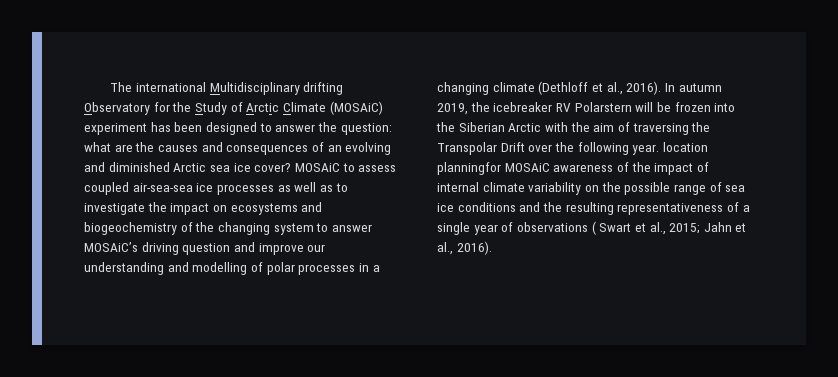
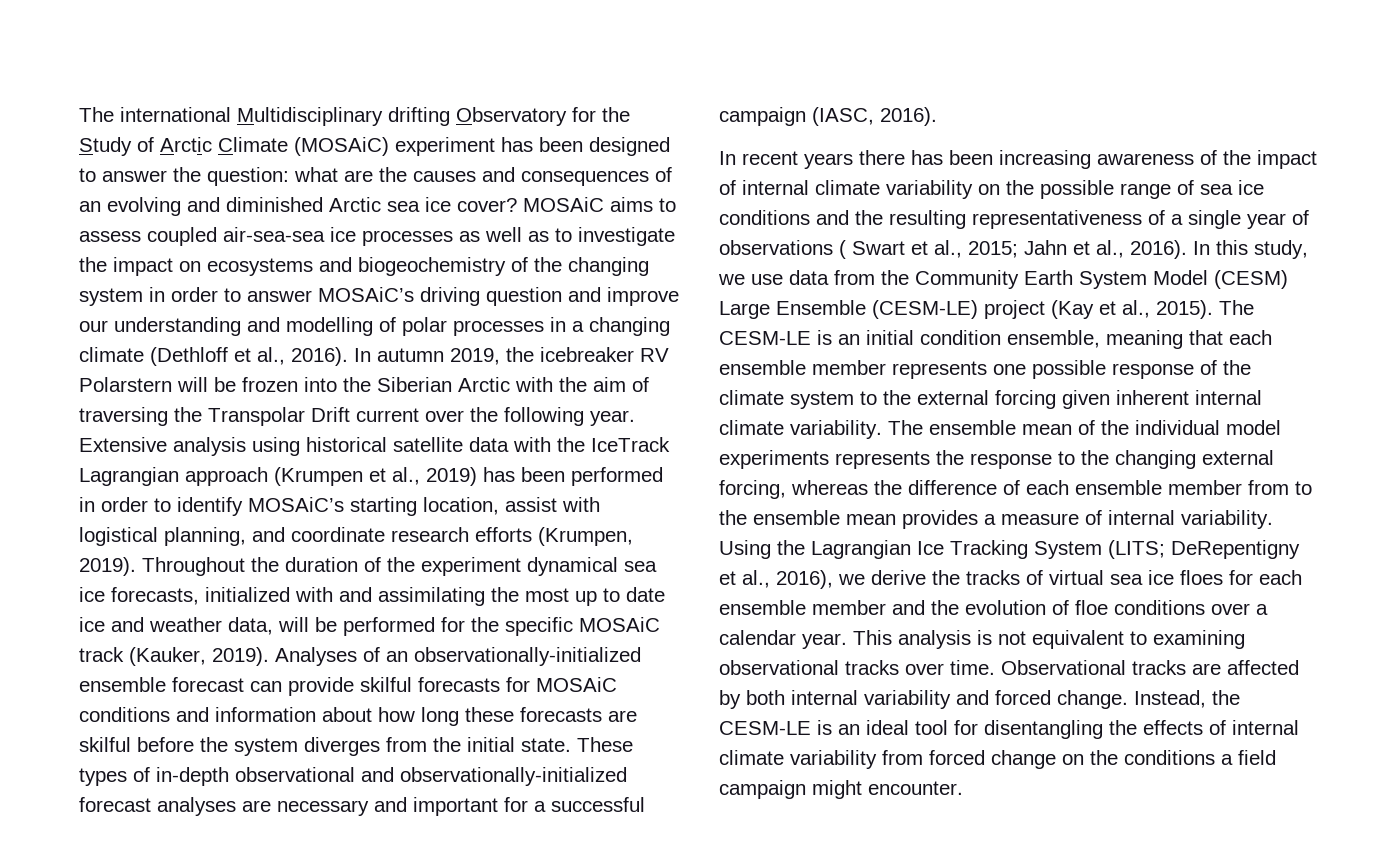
(340, 167) none -> [610,197,653,212] aims
(314, 229) none -> [149,287,218,302] in order
(525, 147) none -> [356,408,419,422] current
[662,142,708,152] [437,162,550,175] location planningfor MOSAiC -> [79,437,670,456] [79,467,663,486] [79,497,600,516] [79,527,633,546] [79,557,657,576] [79,587,665,606] [79,617,660,636] [79,647,641,666] [79,677,617,696] [79,707,637,726] [79,737,633,756] [79,767,627,786] [79,797,645,816] [719,107,937,126] [719,150,1091,169] Extensive analysis using historical satellite data with the IceTrack Lagrangian approach (Krumpen et al., 2019) has been performed in order to identify MOSAiC’s starting location, assist with logistical planning, and coordinate research efforts (Krumpen, 2019). Throughout the duration of the experiment dynamical sea ice forecasts, initialized with and assimilating the most up to date ice and weather data, will be performed for the specific MOSAiC track (Kauker, 2019). Analyses of an observationally-initialized ensemble forecast can provide skilful forecasts for MOSAiC conditions and information about how long these forecasts are skilful before the system diverges from the initial state. These types of in-depth observational and observationally-initialized forecast analyses are necessary and important for a successful campaign (IASC, 2016). // In recent years there has been increasing
(492, 248) none -> [1193,240,1308,259] [718,270,1288,289] [719,300,1254,319] [719,330,1272,349] [719,360,1251,379] [719,390,1262,409] [719,420,1281,439] [719,450,1274,469] [719,480,1312,499] [719,510,1273,529] [719,540,1300,559] [719,570,1302,589] [719,600,1268,615] [719,630,1245,649] [719,660,1299,675] [719,690,1240,709] [719,720,1299,739] [719,750,1276,769] [719,780,963,799] In this study, we use data from the Community Earth System Model (CESM) Large Ensemble (CESM-LE) project (Kay et al., 2015). The CESM-LE is an initial condition ensemble, meaning that each ensemble member represents one possible response of the climate system to the external forcing given inherent internal climate variability. The ensemble mean of the individual model experiments represents the response to the changing external forcing, whereas the difference of each ensemble member from to the ensemble mean provides a measure of internal variability. Using the Lagrangian Ice Tracking System (LITS; DeRepentigny et al., 2016), we derive the tracks of virtual sea ice floes for each ensemble member and the evolution of floe conditions over a calendar year. This analysis is not equivalent to examining observational tracks over time. Observational tracks are affected by both internal variability and forced change. Instead, the CESM-LE is an ideal tool for disentangling the effects of internal climate variability from forced change on the conditions a field campaign might encounter.

